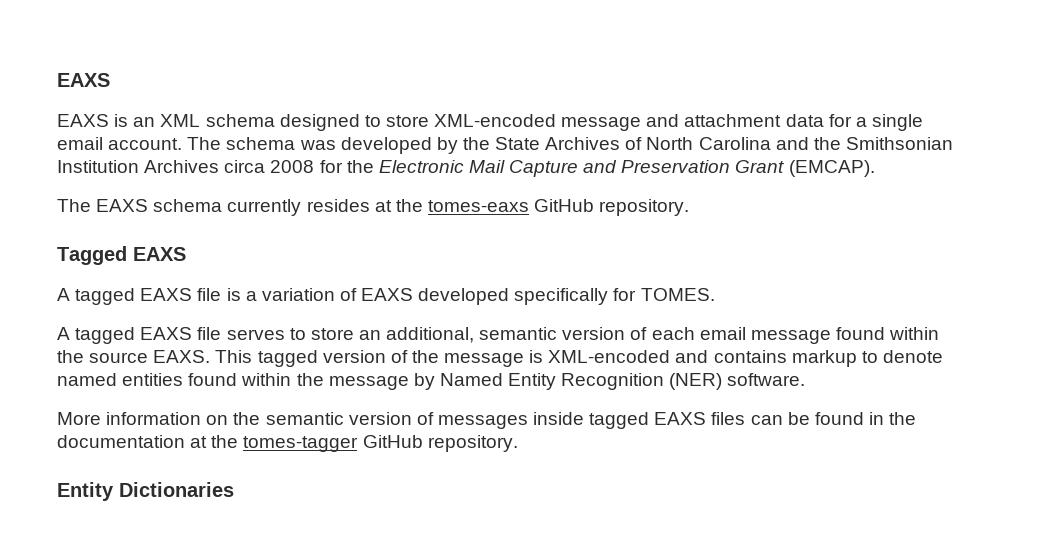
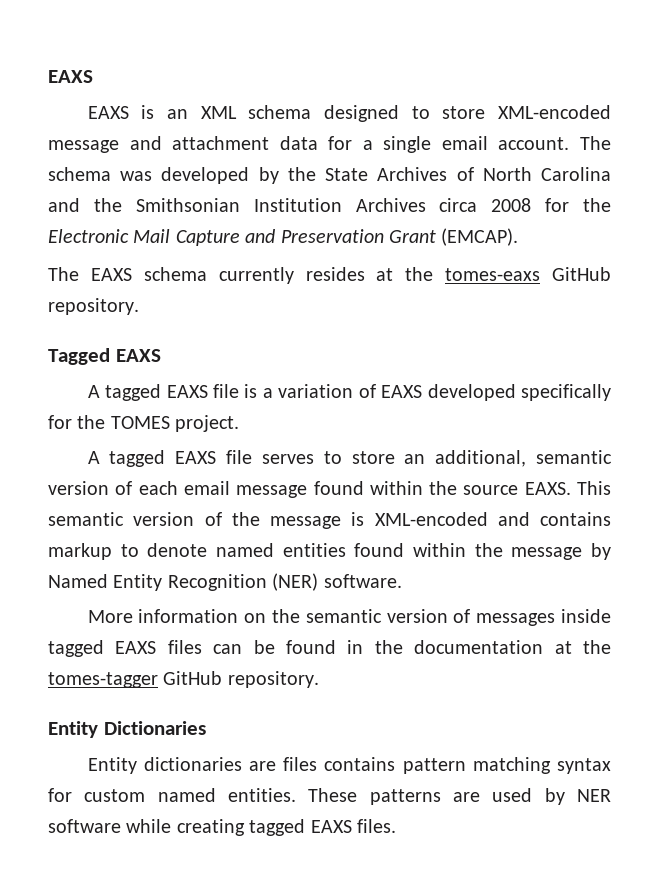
[640,288,715,301] TOMES. -> [77,415,240,432] the TOMES project.
[257,350,318,367] tagged -> [48,512,124,526] semantic
(234, 489) none -> [87,757,611,774] [48,788,611,805] [48,819,396,836] // Entity dictionaries are files contains pattern matching syntax for custom named entities. These patterns are used by NER software while creating tagged EAXS files.

